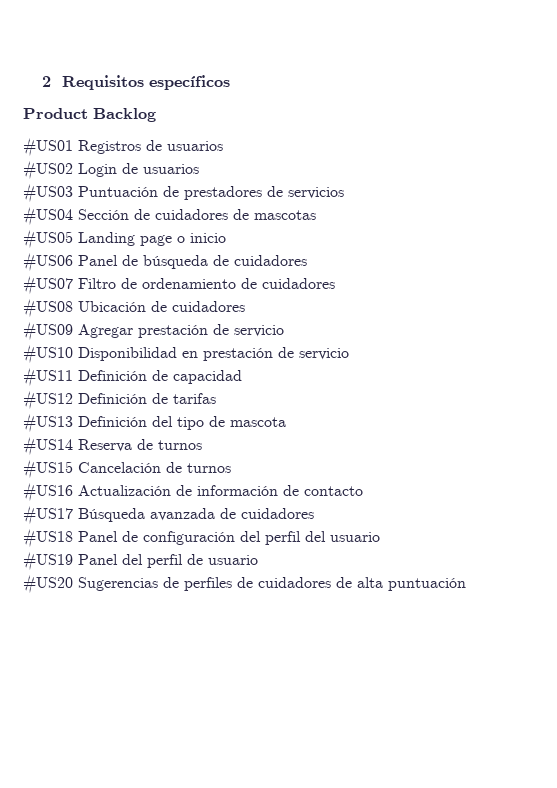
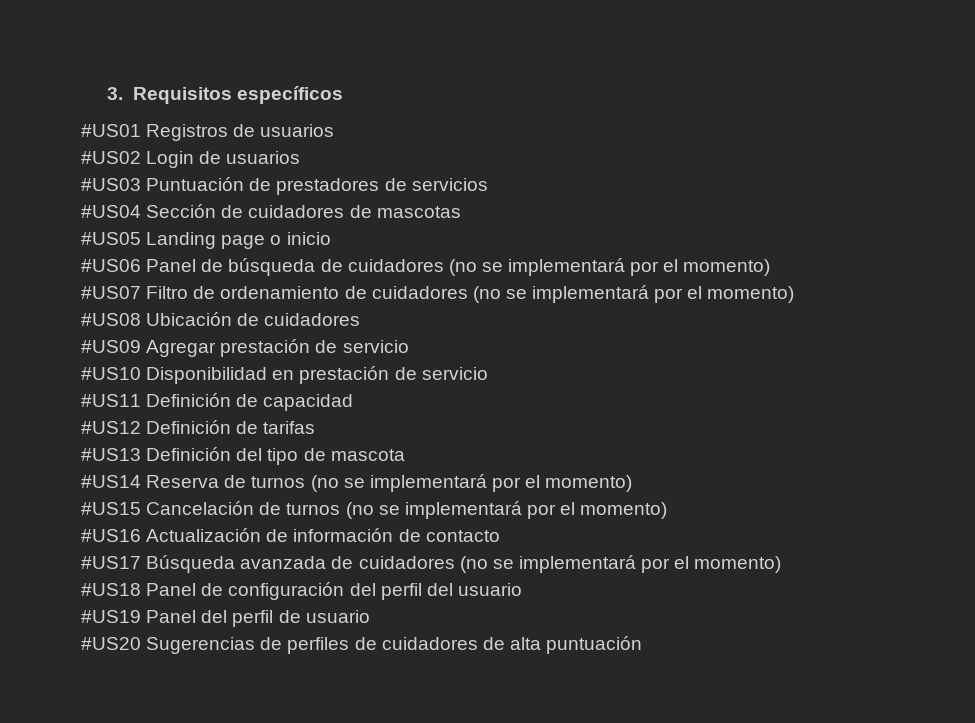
[42,76,52,87] 2 -> [106,87,123,100] 3.
[23,108,156,122] // Product Backlog -> (344, 95) none
(307, 260) none -> [448,258,771,276] (no se implementará por el momento)
(335, 283) none -> [472,285,795,303] (no se implementará por el momento)
[23,459,231,479] // #US15 Cancelación de turnos -> [310,474,633,492] [81,501,668,519] (no se implementará por el momento) // #US15 Cancelación de turnos (no se implementará por el momento)
(314, 513) none -> [459,555,782,573] (no se implementará por el momento)

